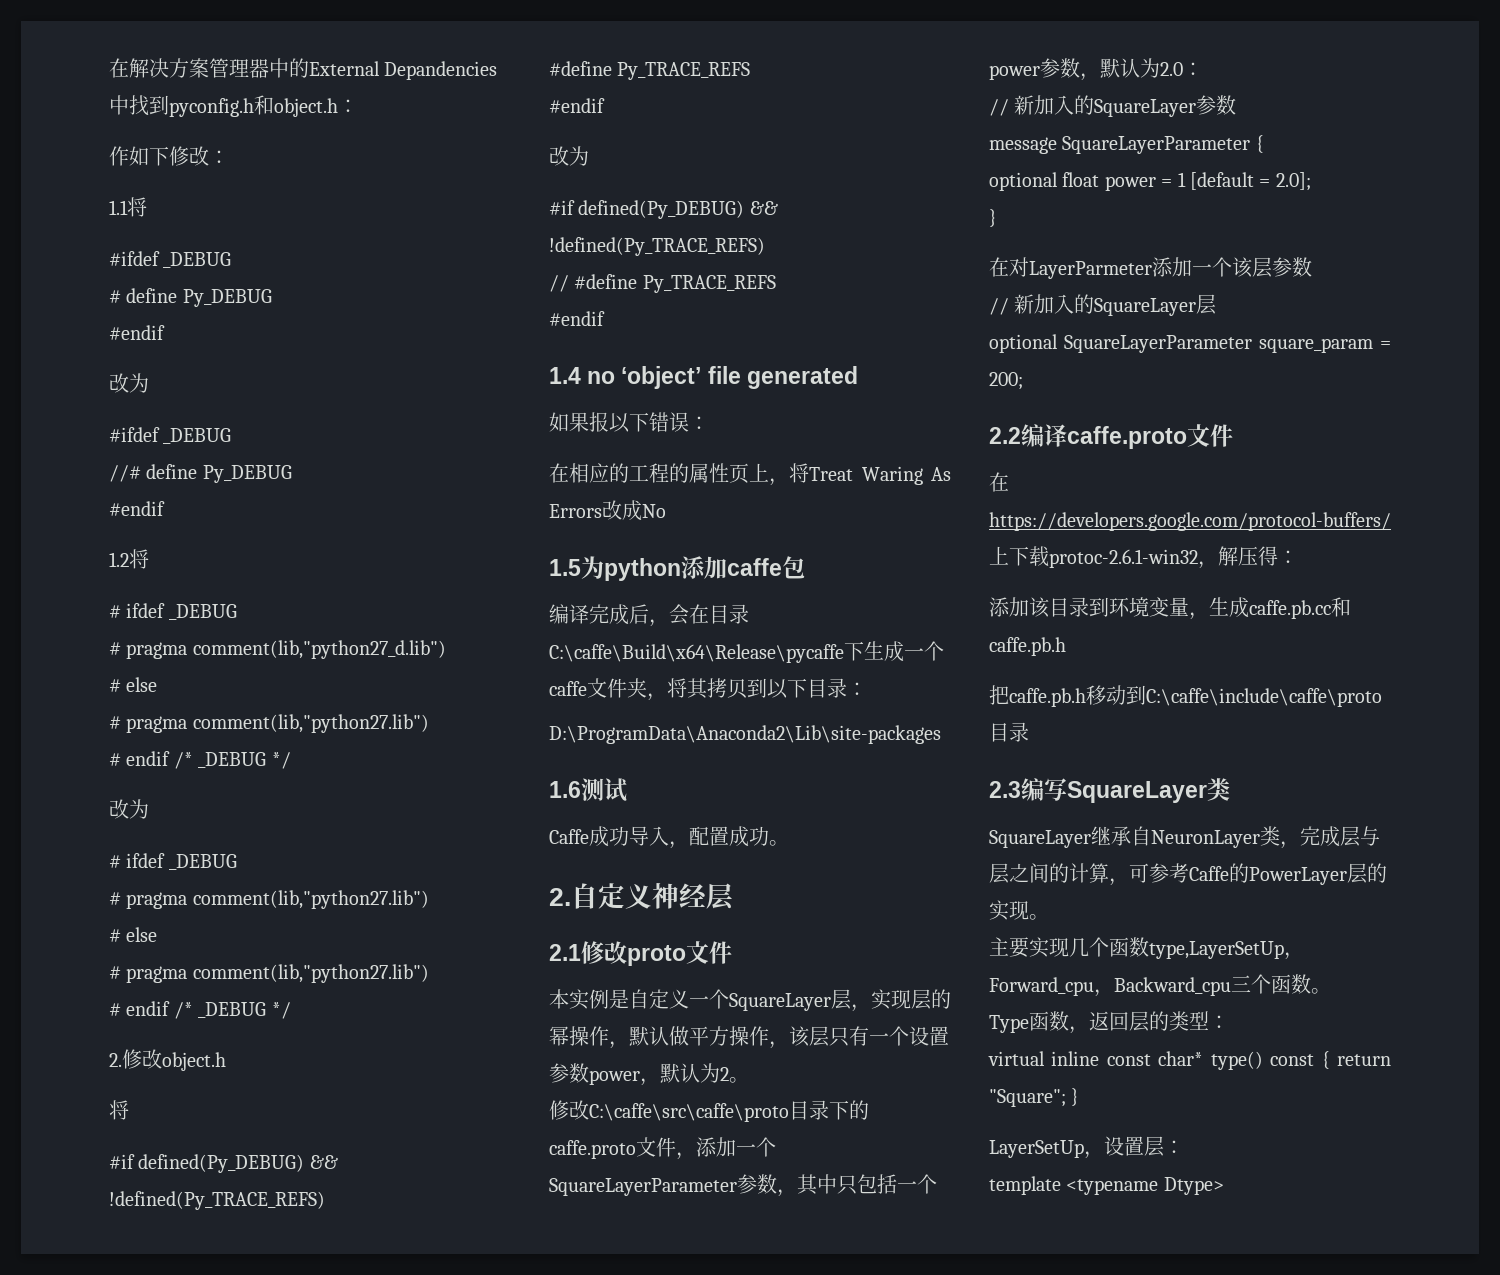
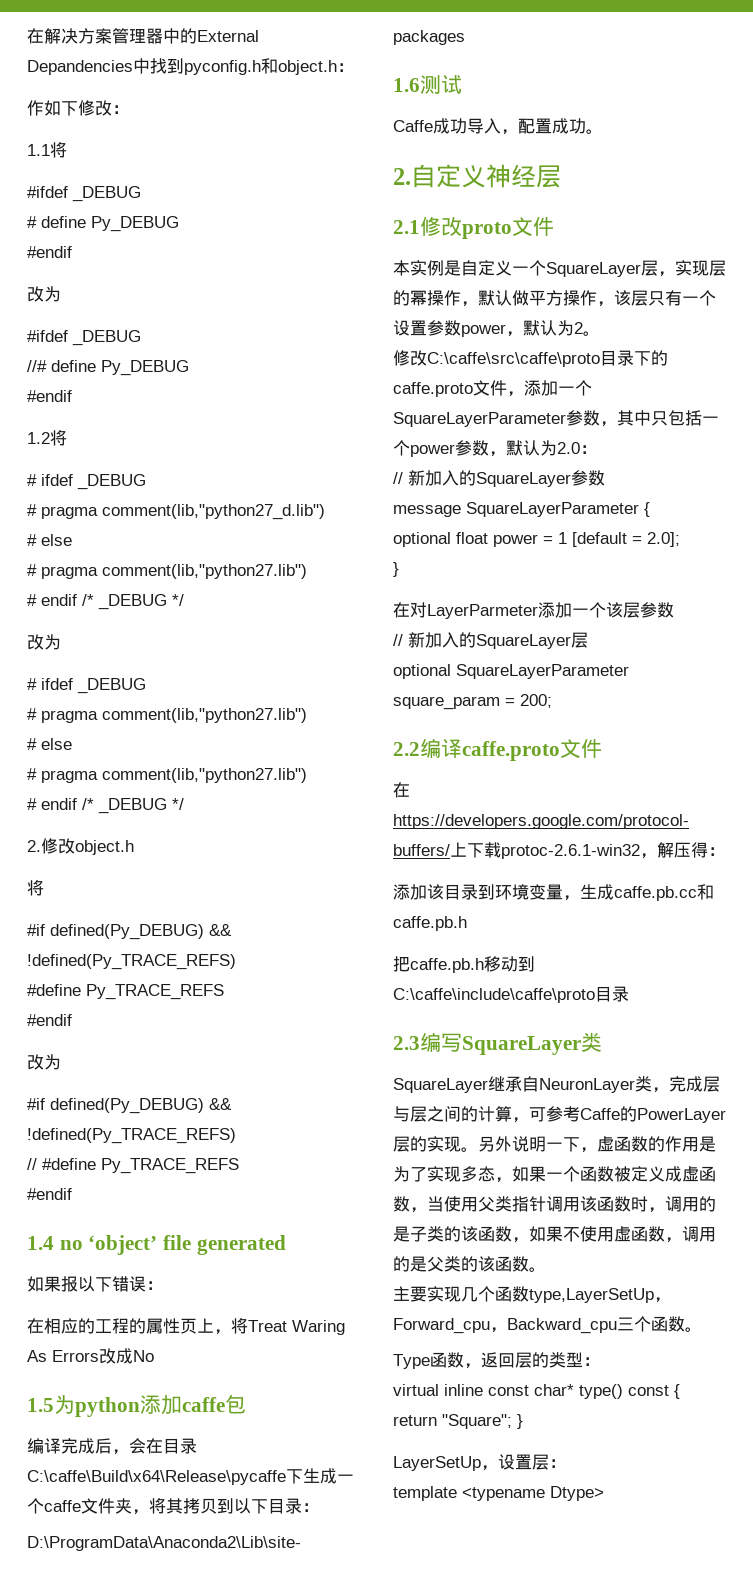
(1049, 917) none -> [478,1136,716,1153] [393,1166,716,1183] [393,1196,716,1213] [393,1226,716,1243] [393,1256,546,1272] 另外说明一下，虚函数的作用是为了实现多态，如果一个函数被定义成虚函数，当使用父类指针调用该函数时，调用的是子类的该函数，如果不使用虚函数，调用的是父类的该函数。

